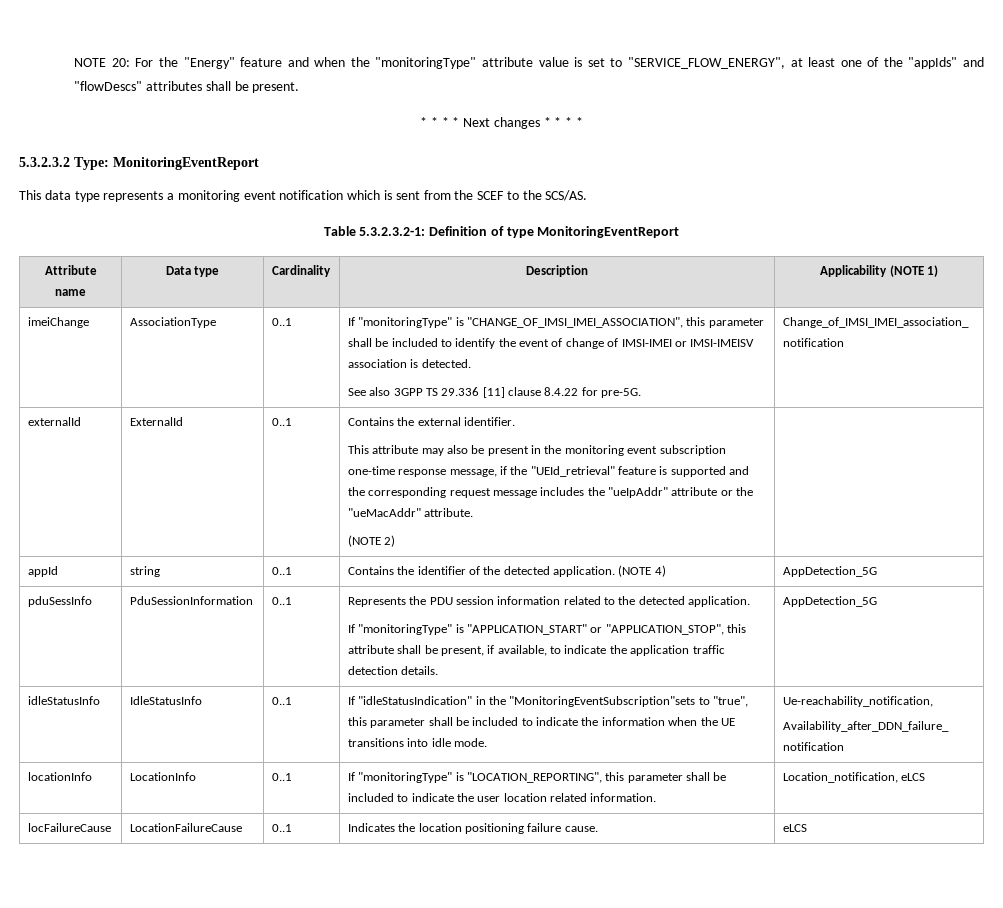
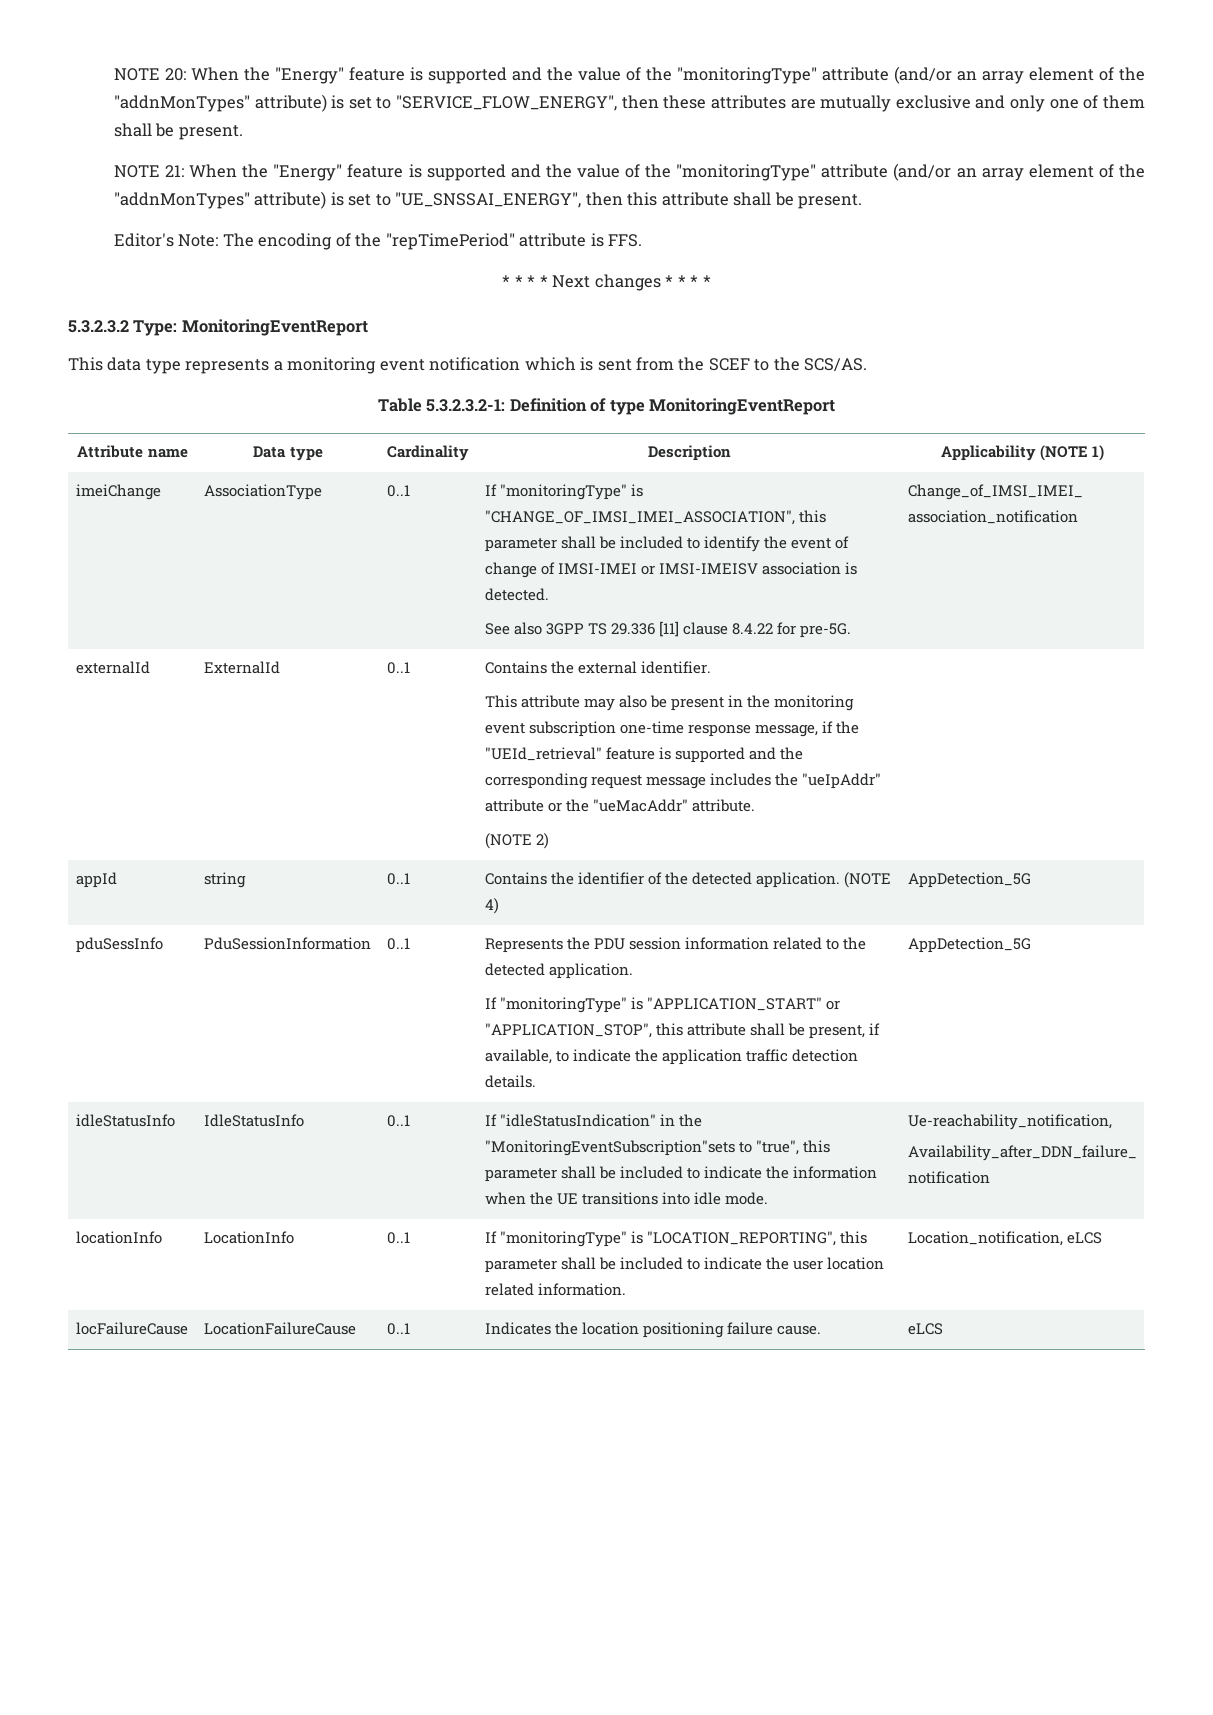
[135,57,984,69] [74,81,300,93] For the "Energy" feature and when the "monitoringType" attribute value is set to "SERVICE_FLOW_ENERGY", at least one of the "appIds" and "flowDescs" attributes shall be present. -> [190,66,1145,84] [113,94,1145,112] [113,123,243,140] [113,163,1146,181] [113,191,862,209] [113,233,643,250] When the "Energy" feature is supported and the value of the "monitoringType" attribute (and/or an array element of the "addnMonTypes" attribute) is set to "SERVICE_FLOW_ENERGY", then these attributes are mutually exclusive and only one of them shall be present. // NOTE 21: When the "Energy" feature is supported and the value of the "monitoringType" attribute (and/or an array element of the "addnMonTypes" attribute) is set to "UE_SNSSAI_ENERGY", then this attribute shall be present. // Editor's Note: The encoding of the "repTimePeriod" attribute is FFS.

